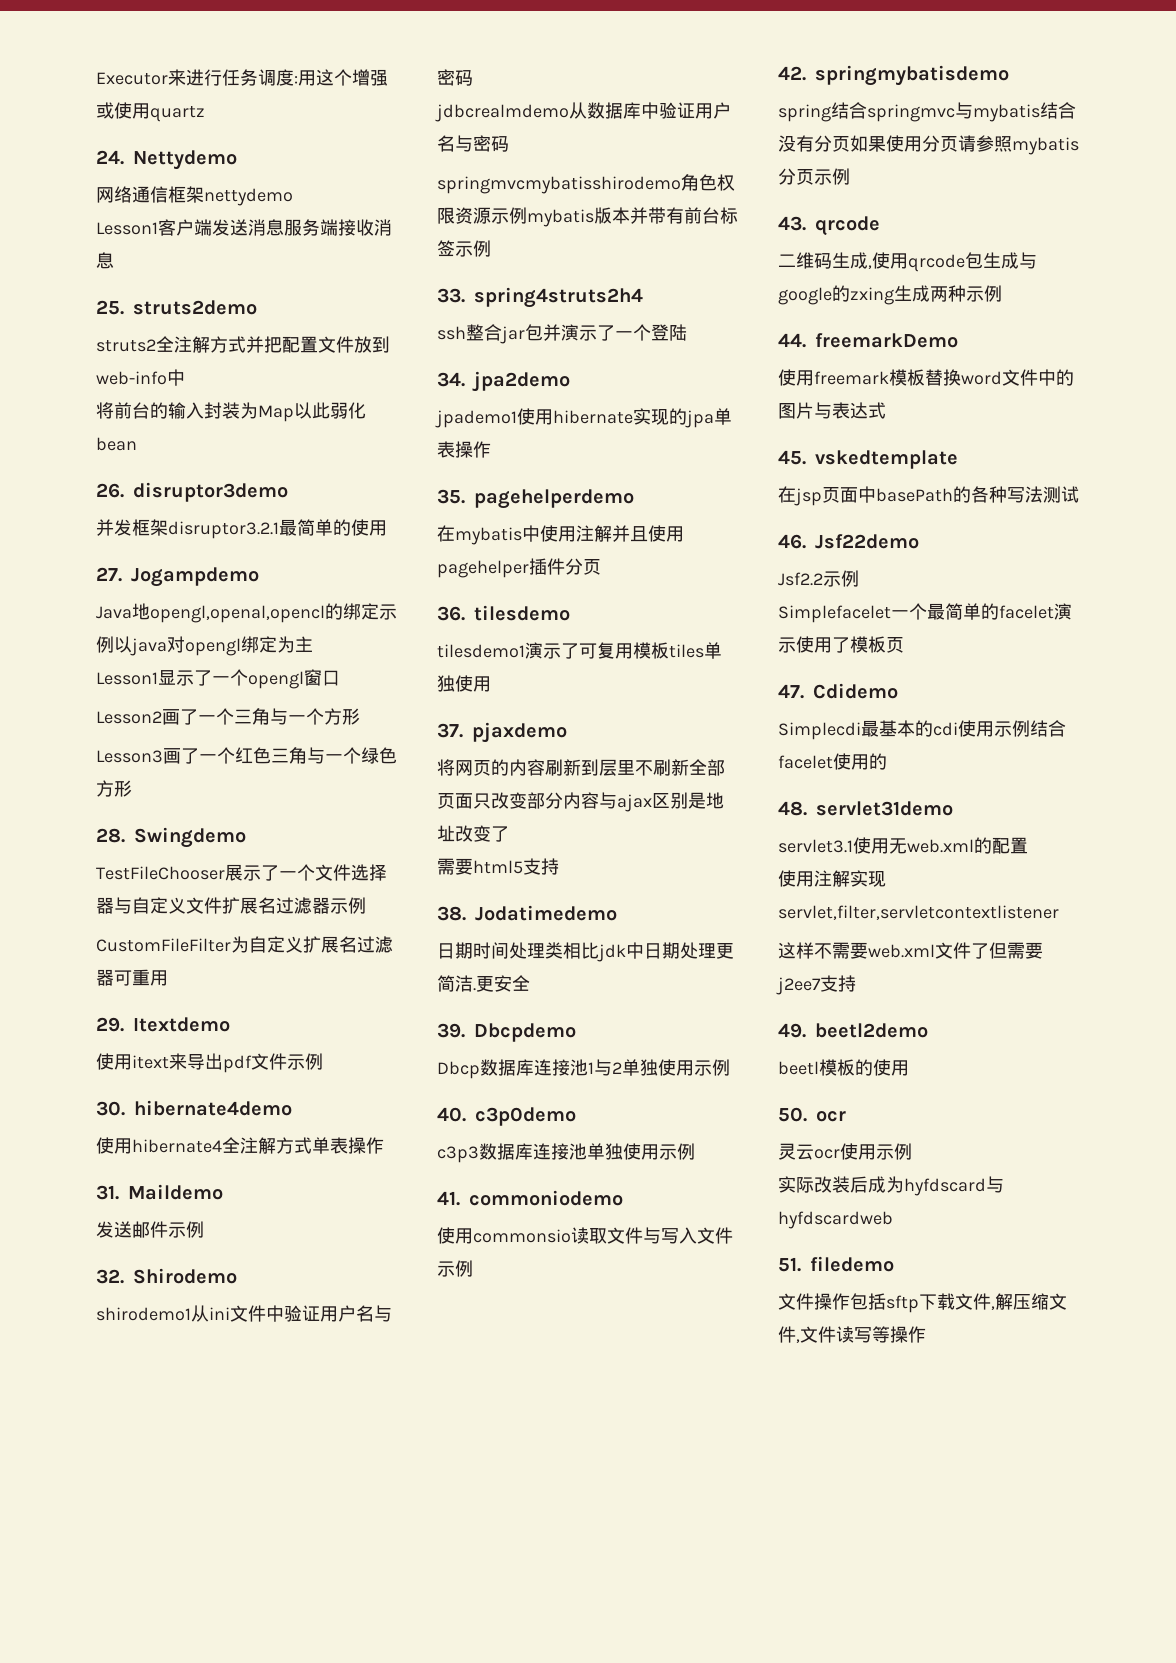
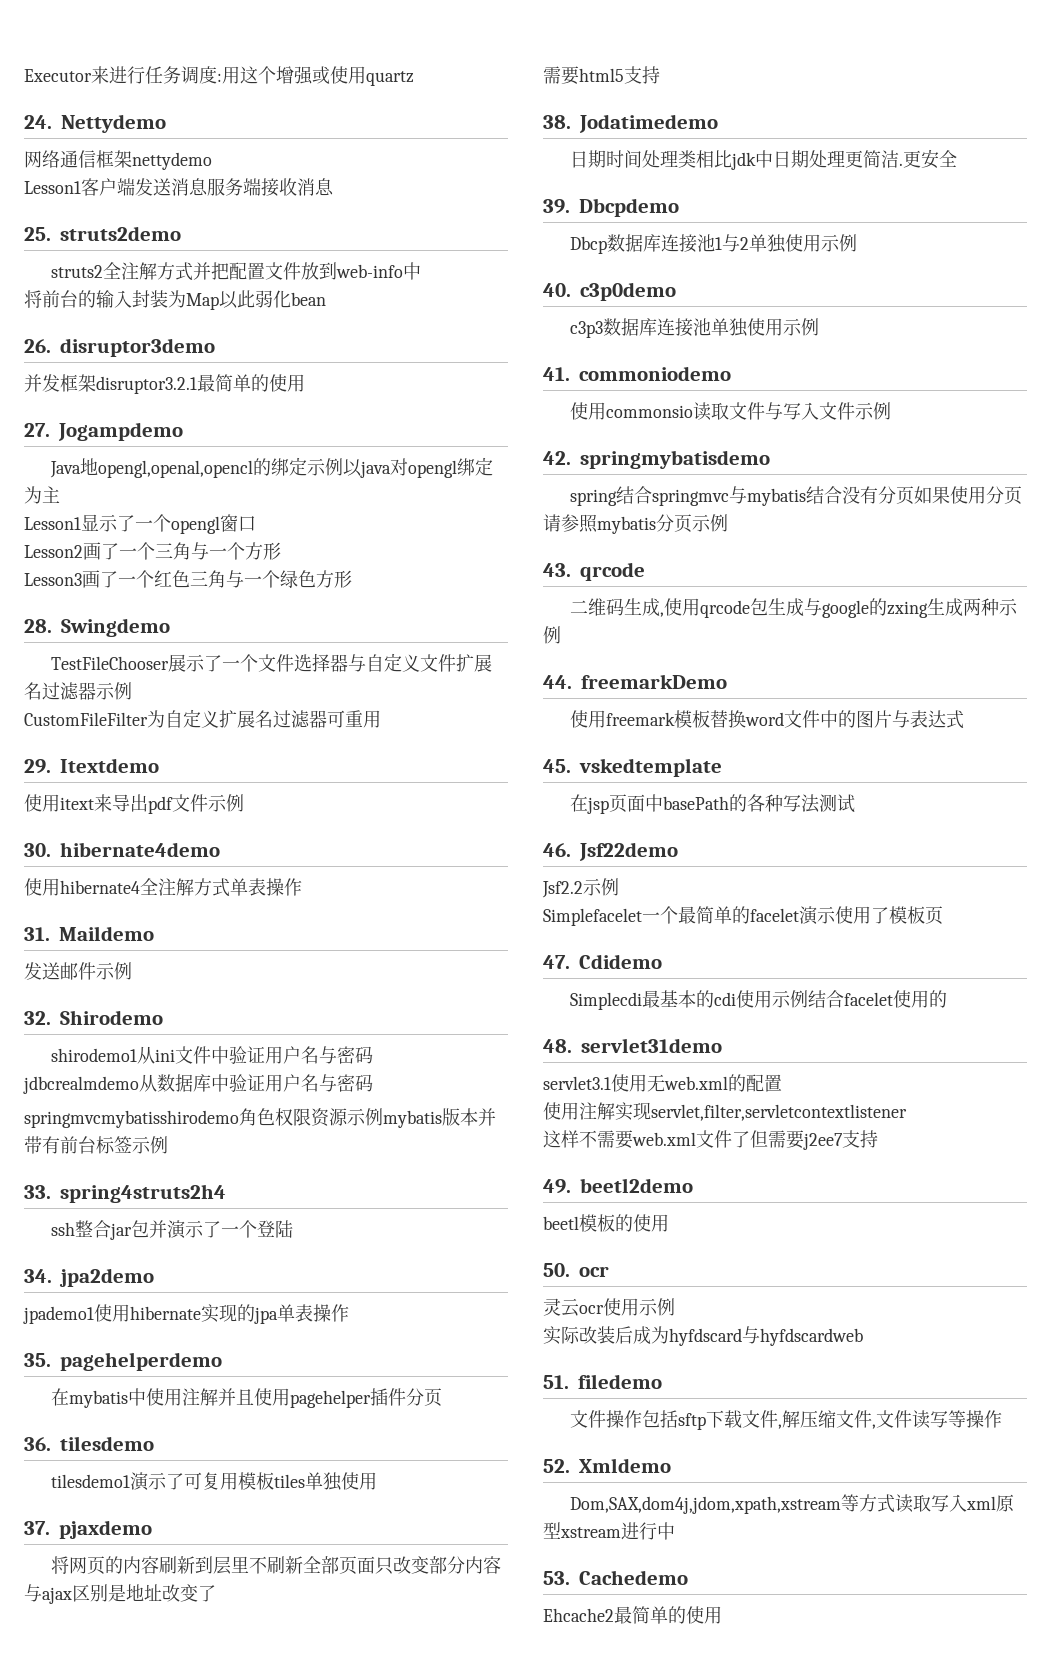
(926, 1334) none -> [543,1458,671,1473] [570,1494,1015,1514] [543,1522,675,1540] [543,1570,688,1585] [543,1606,722,1624] // 52. Xmldemo // Dom,SAX,dom4j,jdom,xpath,xstream等方式读取写入xml原型xstream进行中 // 53. Cachedemo // Ehcache2最简单的使用

